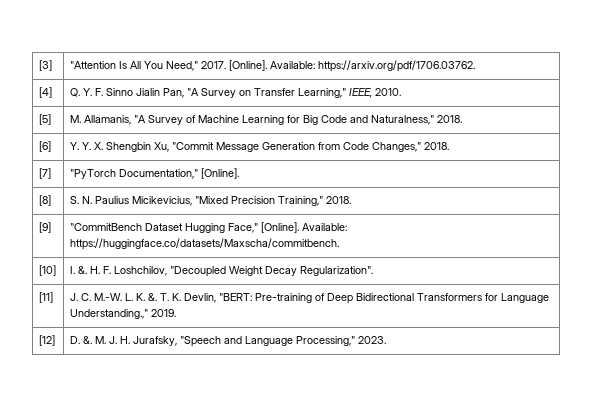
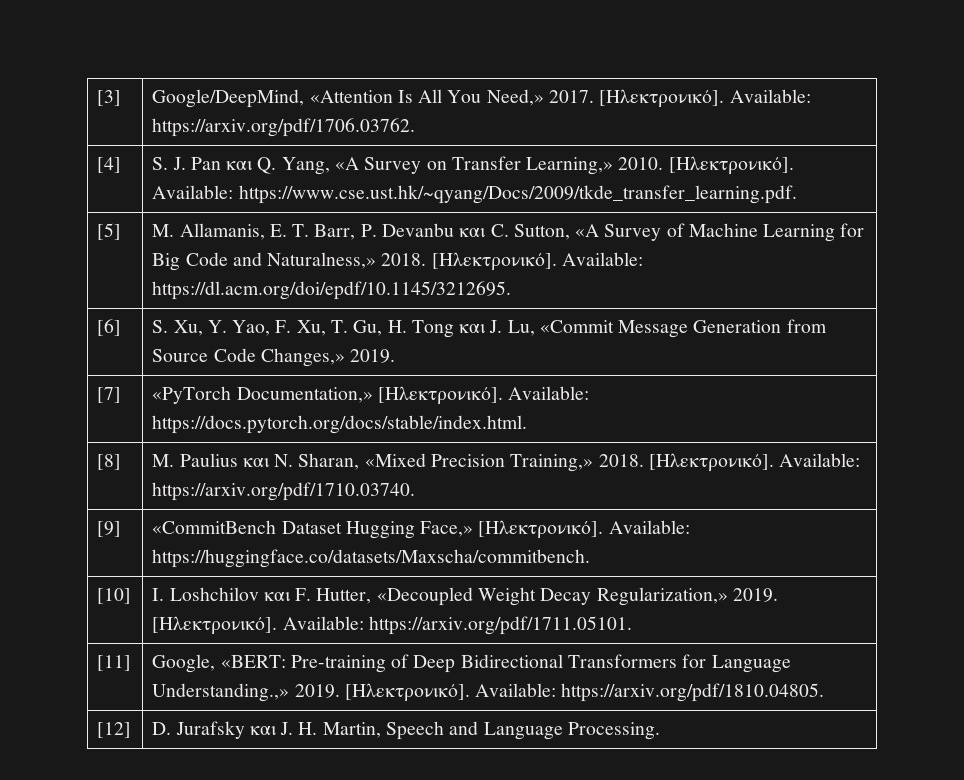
[69,61,116,69] "Attention -> [152,89,393,108] Google/DeepMind, «Attention
[165,60,267,71] Need," 2017. [Online]. -> [486,89,725,108] Need,» 2017. [Ηλεκτρονικό].
[69,88,199,98] Q. Y. F. Sinno Jialin Pan, "A -> [152,157,360,175] S. J. Pan και Q. Yang, «A
[297,88,372,98] Learning," IEEE, -> [526,157,614,175] Learning,»
(401, 92) none -> [668,156,794,175] [152,185,797,204] [Ηλεκτρονικό]. Available: https://www.cse.ust.hk/~qyang/Docs/2009/tkde_transfer_learning.pdf.
[133,115,146,123] "A -> [269,223,600,240] E. T. Barr, P. Devanbu και C. Sutton, «A
[370,115,462,125] [38,141,51,152] [69,142,449,152] [38,168,51,179] [69,168,239,179] [38,195,51,206] [69,196,351,206] Naturalness," 2018. // [6] | Y. Y. X. Shengbin Xu, "Commit Message Generation from Code Changes," 2018. // [7] | "PyTorch Documentation," [Online]. // [8] | S. N. Paulius Micikevicius, "Mixed Precision Training," 2018. -> [267,252,644,271] [152,281,512,300] [97,319,122,336] [152,319,827,338] [152,348,396,367] [97,387,122,403] [152,386,590,405] [152,415,528,434] [97,454,122,470] [152,453,861,472] [152,482,416,501] Naturalness,» 2018. [Ηλεκτρονικό]. Available: https://dl.acm.org/doi/epdf/10.1145/3212695. // [6] | S. Xu, Y. Yao, F. Xu, T. Gu, H. Tong και J. Lu, «Commit Message Generation from Source Code Changes,» 2019. // [7] | «PyTorch Documentation,» [Ηλεκτρονικό]. Available: https://docs.pytorch.org/docs/stable/index.html. // [8] | M. Paulius και N. Sharan, «Mixed Precision Training,» 2018. [Ηλεκτρονικό]. Available: https://arxiv.org/pdf/1710.03740.
[69,223,142,231] "CommitBench -> [152,520,277,534] «CommitBench
[227,222,299,233] Face," [Online]. -> [420,520,604,539] Face,» [Ηλεκτρονικό].
[77,266,373,277] [38,292,53,303] [69,293,252,303] &. H. F. Loshchilov, "Decoupled Weight Decay Regularization". // [11] | J. C. M.-W. L. K. &. T. K. Devlin, "BERT: -> [169,587,778,606] [152,616,632,635] [97,655,132,671] [152,654,286,673] Loshchilov και F. Hutter, «Decoupled Weight Decay Regularization,» 2019. [Ηλεκτρονικό]. Available: https://arxiv.org/pdf/1711.05101. // [11] | Google, «BERT:
[69,309,176,319] Understanding.," 2019. -> [152,683,825,702] Understanding.,» 2019. [Ηλεκτρονικό]. Available: https://arxiv.org/pdf/1810.04805.
[82,336,386,347] &. M. J. H. Jurafsky, "Speech and Language Processing," 2023. -> [175,721,660,740] Jurafsky και J. H. Martin, Speech and Language Processing.

